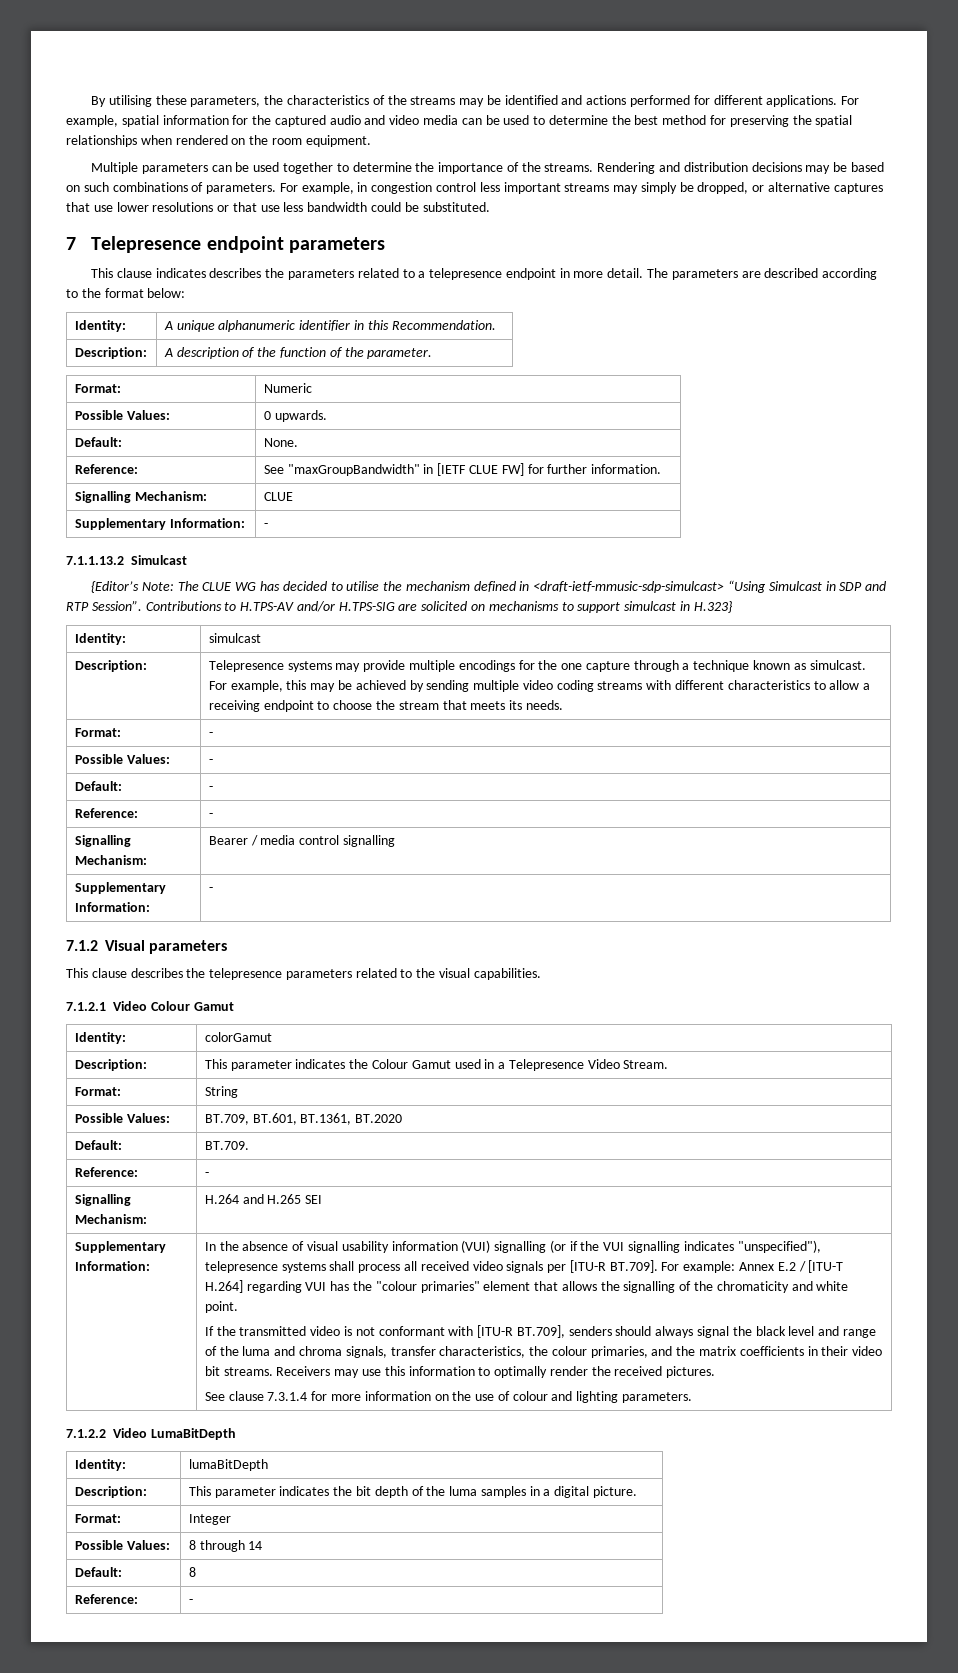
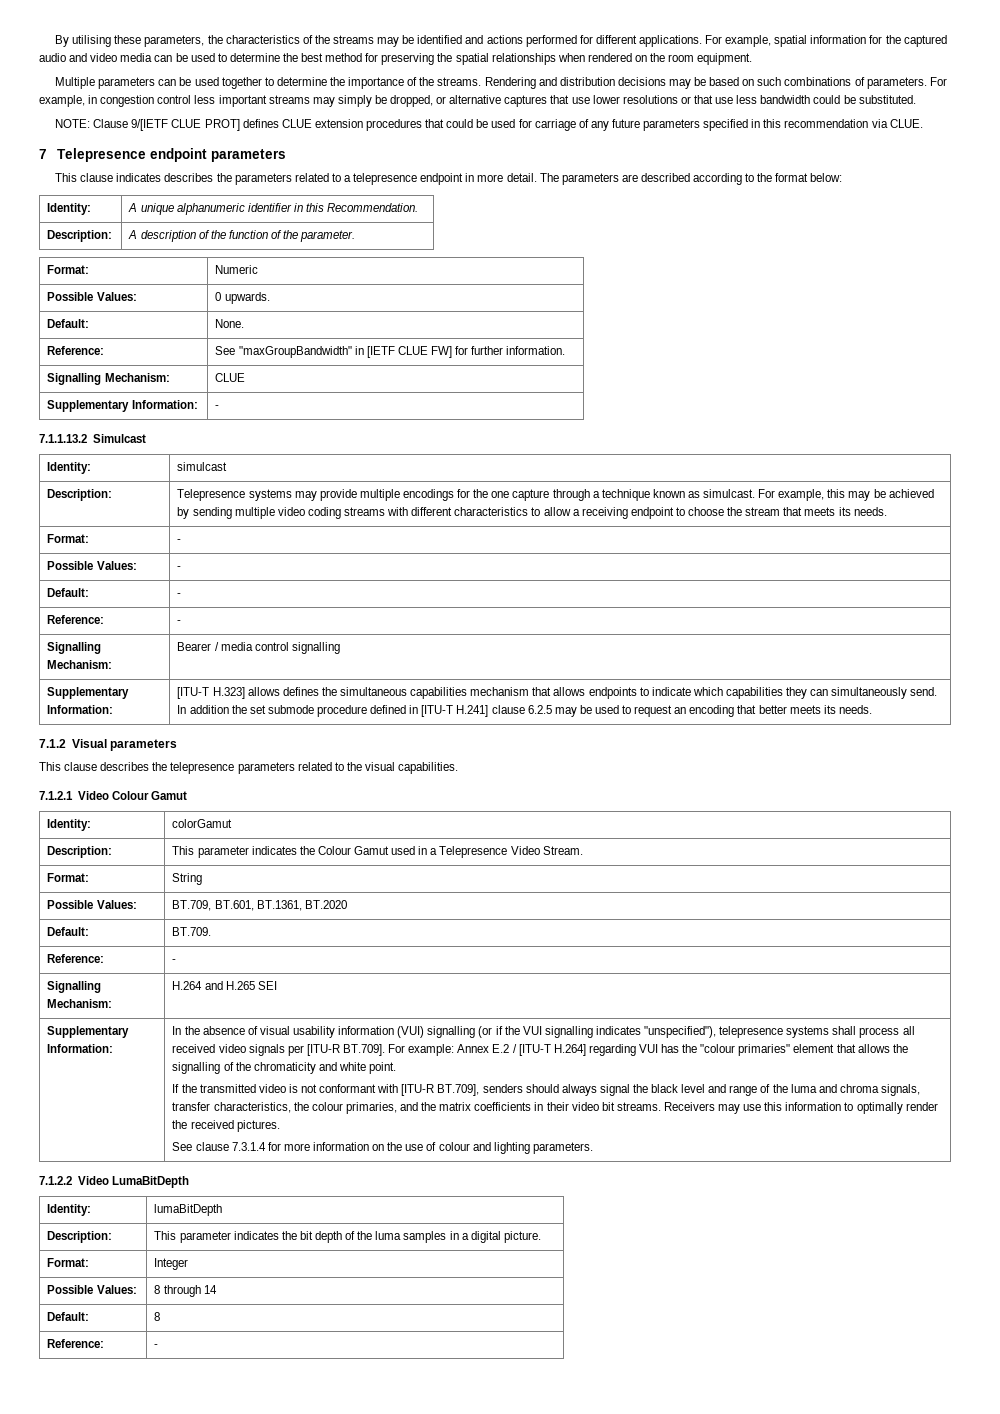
(490, 207) none -> [55,119,923,131] // NOTE: Clause 9/[IETF CLUE PROT] defines CLUE extension procedures that could be used for carriage of any future parameters specified in this recommendation via CLUE.
[91,580,887,593] [66,600,732,613] // {Editor’s Note: The CLUE WG has decided to utilise the mechanism defined in <draft-ietf-mmusic-sdp-simulcast> “Using Simulcast in SDP and RTP Session”. Contributions to H.TPS-AV and/or H.TPS-SIG are solicited on mechanisms to support simulcast in H.323} -> (146, 438) none
[208,887,213,892] - -> [177,687,938,699] [177,705,872,717] [ITU-T H.323] allows defines the simultaneous capabilities mechanism that allows endpoints to indicate which capabilities they can simultaneously send. In addition the set submode procedure defined in [ITU-T H.241] clause 6.2.5 may be used to request an encoding that better meets its needs.

